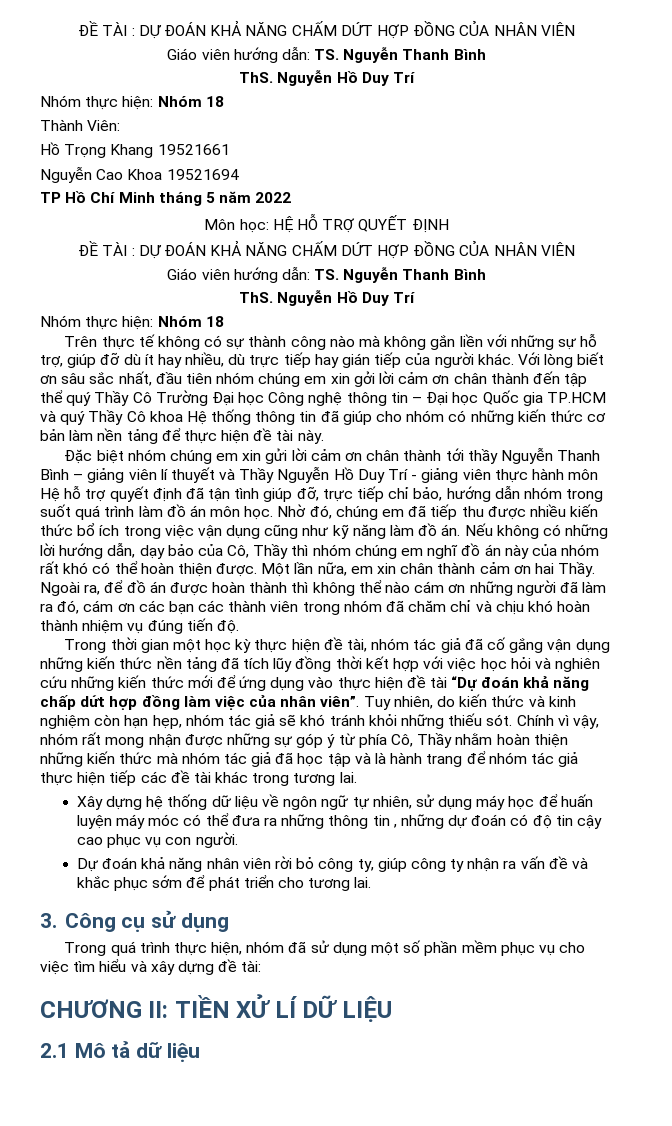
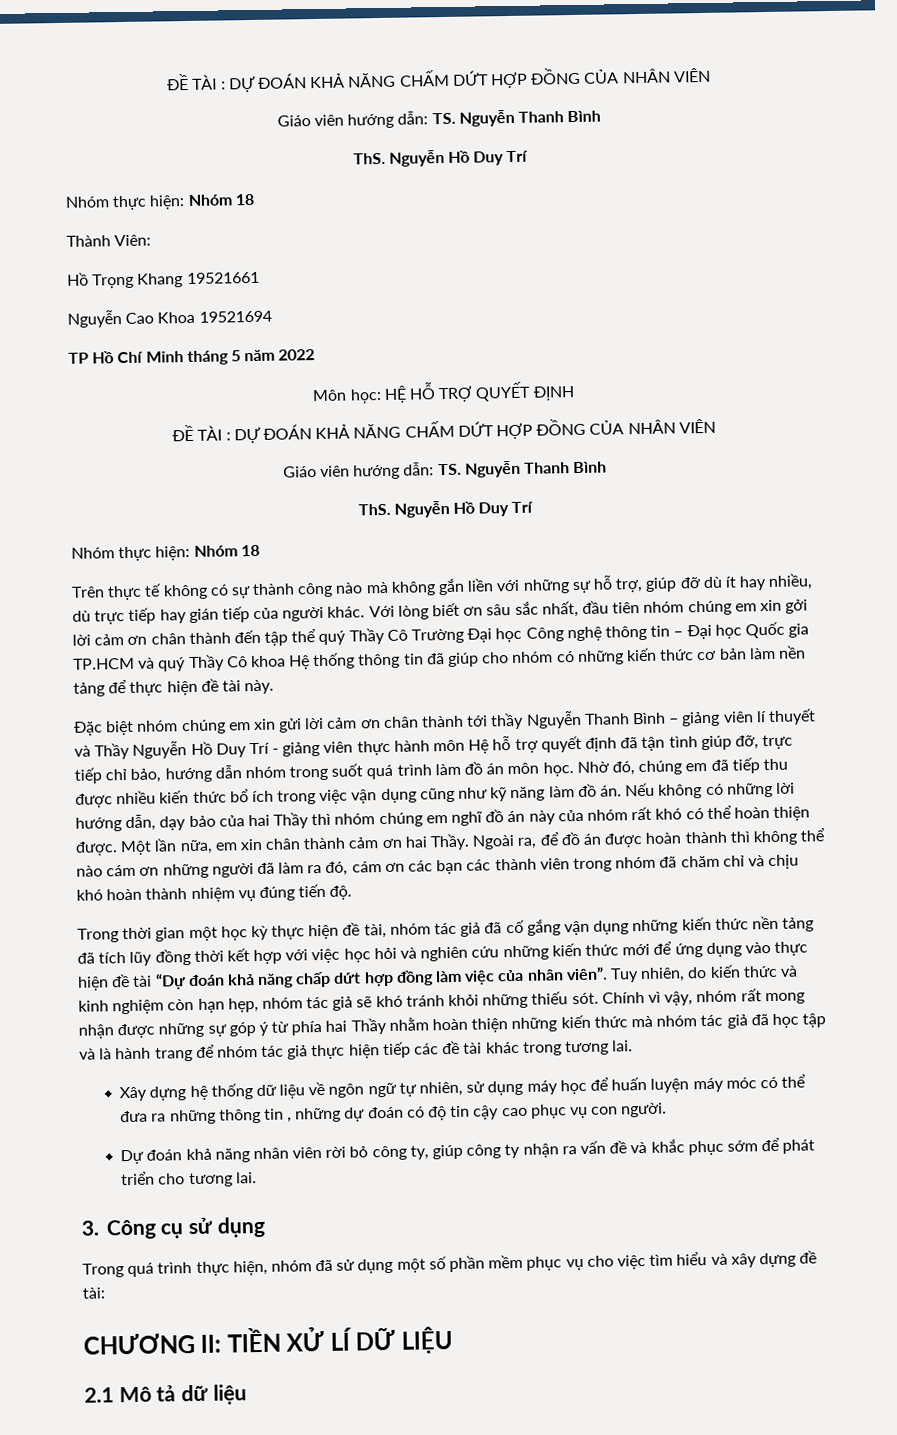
[227,545,250,558] Cô, -> [247,814,270,827] hai
[391,734,414,747] Cô, -> [325,1020,348,1032] hai

